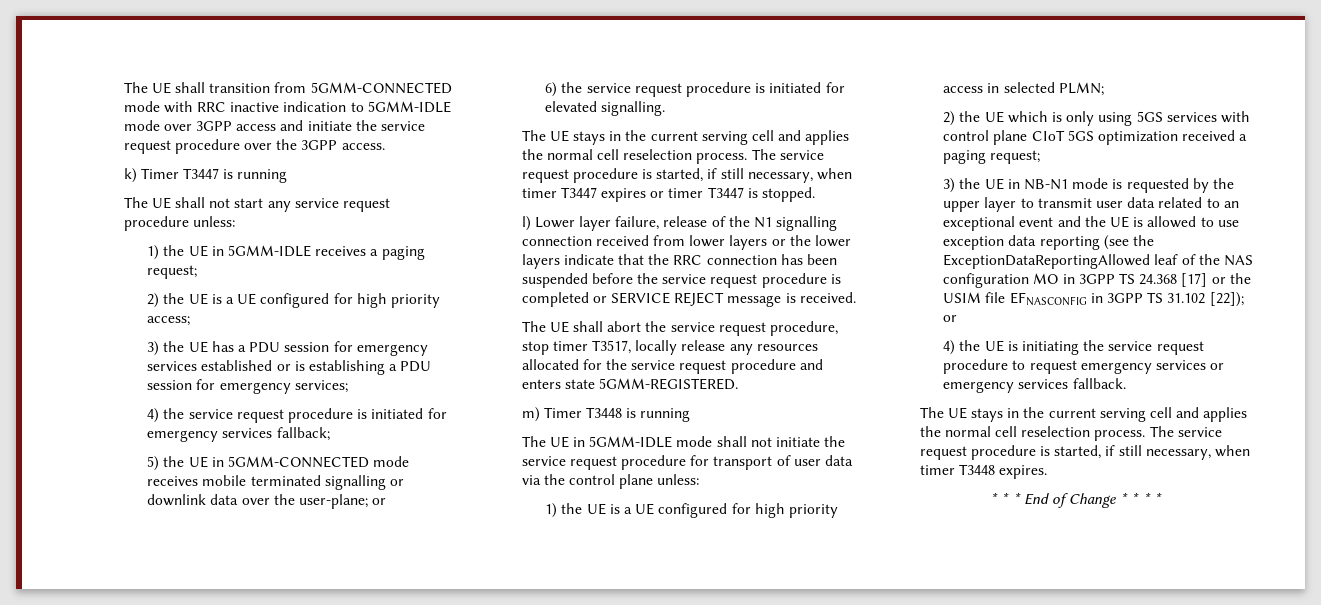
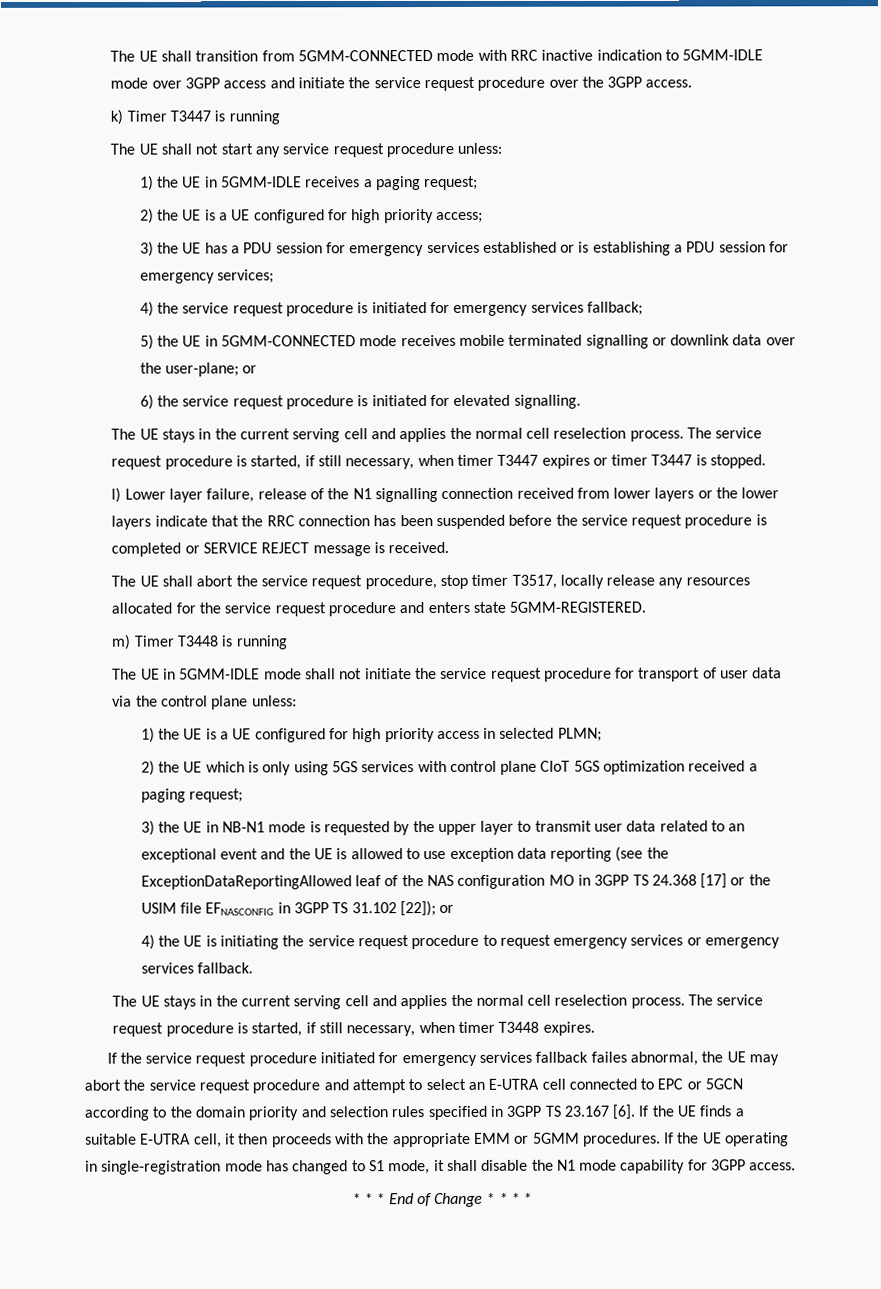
(1047, 472) none -> [106,1051,779,1067] [84,1078,744,1094] [84,1104,744,1121] [85,1132,790,1148] [85,1159,797,1175] // If the service request procedure initiated for emergency services fallback failes abnormal, the UE may abort the service request procedure and attempt to select an E-UTRA cell connected to EPC or 5GCN according to the domain priority and selection rules specified in 3GPP TS 23.167 [6]. If the UE finds a suitable E-UTRA cell, it then proceeds with the appropriate EMM or 5GMM procedures. If the UE operating in single-registration mode has changed to S1 mode, it shall disable the N1 mode capability for 3GPP access.

